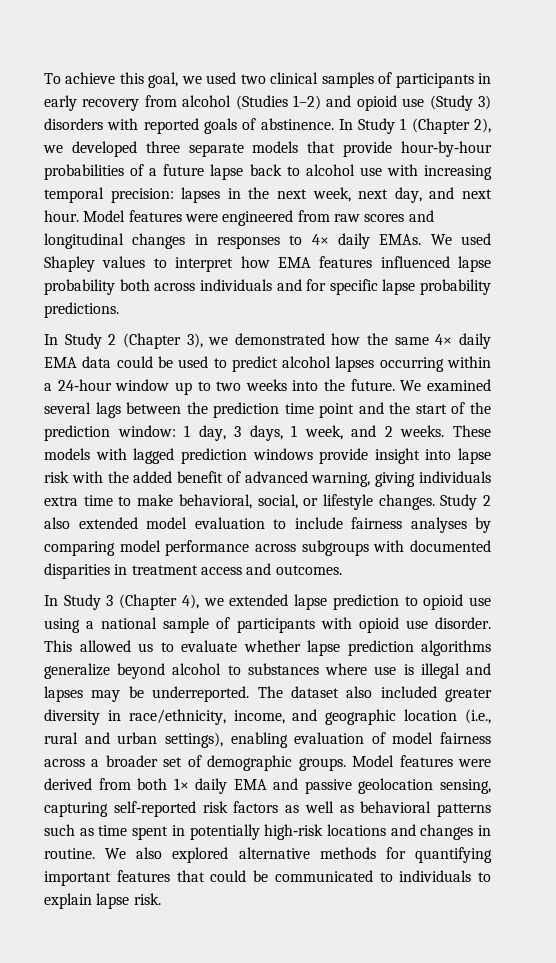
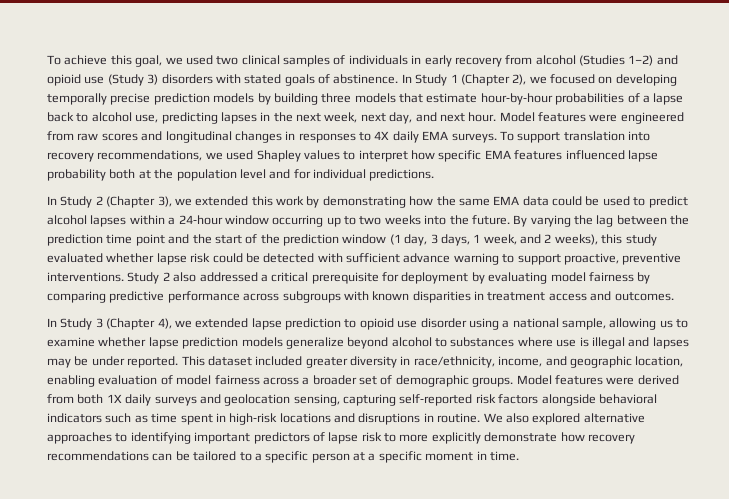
[395,73,474,88] participants -> [348,55,408,65] individuals
[143,118,199,134] reported -> [244,74,282,84] stated
[71,141,244,157] developed three separate -> [550,74,677,86] [47,93,352,105] focused on developing temporally precise prediction models by building three
[343,141,393,157] provide -> [426,93,478,103] estimate
[163,164,205,176] future -> (650, 99) none
[359,164,493,180] [44,187,174,203] use with increasing temporal precision: -> [135,112,218,124] use, predicting
[311,233,452,249] 4× daily EMAs. We -> [374,131,650,143] [47,150,223,162] 4X daily EMA surveys. To support translation into recovery recommendations, we
(270, 262) none -> [438,150,482,162] specific
[154,279,491,295] across individuals and for specific lapse probability -> [138,169,366,181] at the population level and for individual
[234,333,325,345] demonstrated -> [195,196,406,208] extended this work by demonstrating
[435,333,491,349] 4× daily -> (490, 202) none
[379,357,444,372] occurring -> (127, 221) none
(170, 385) none -> [272,215,324,227] occurring
[400,379,491,391] [44,402,121,418] We examined several lags -> [513,215,614,227] By varying the lag
[117,425,191,437] window: 1 -> [342,234,401,245] window (1
[400,425,492,437] [44,448,491,464] [44,471,491,487] [44,494,491,510] [44,517,467,533] weeks. These models with lagged prediction windows provide insight into lapse risk with the added benefit of advanced warning, giving individuals extra time to make behavioral, social, or lifestyle changes. Study 2 also extended model evaluation to include fairness analyses -> [554,234,657,246] [47,253,682,265] [47,272,634,284] weeks), this study evaluated whether lapse risk could be detected with sufficient advance warning to support proactive, preventive interventions. Study 2 also addressed a critical prerequisite for deployment by evaluating model fairness
[119,540,161,552] model -> [109,291,165,303] predictive
[410,540,492,552] documented -> [372,291,410,301] known
(492, 601) none -> [420,318,467,328] disorder
[163,617,491,633] [44,640,131,652] sample of participants with opioid use disorder. This allowed -> [562,318,657,330] sample, allowing
[181,640,237,652] evaluate -> [47,337,95,347] examine
[421,640,491,656] algorithms -> [241,337,283,347] models
[152,686,373,702] underreported. The dataset also -> [91,356,252,368] under reported. This dataset
[404,709,491,724] [44,732,223,748] location (i.e., rural and urban settings), -> [635,356,684,367] location,
[173,778,352,794] 1× daily EMA and passive -> [106,394,221,406] 1X daily surveys and
[285,801,491,817] as well as behavioral patterns -> [541,394,657,406] [47,413,102,423] alongside behavioral indicators
[189,824,260,840] potentially -> (226, 417) none
[420,824,474,840] changes -> [358,413,421,425] disruptions
[319,847,493,863] [44,870,491,886] [44,893,161,909] methods for quantifying important features that could be communicated to individuals to explain lapse risk. -> [47,432,635,444] [47,451,519,463] approaches to identifying important predictors of lapse risk to more explicitly demonstrate how recovery recommendations can be tailored to a specific person at a specific moment in time.

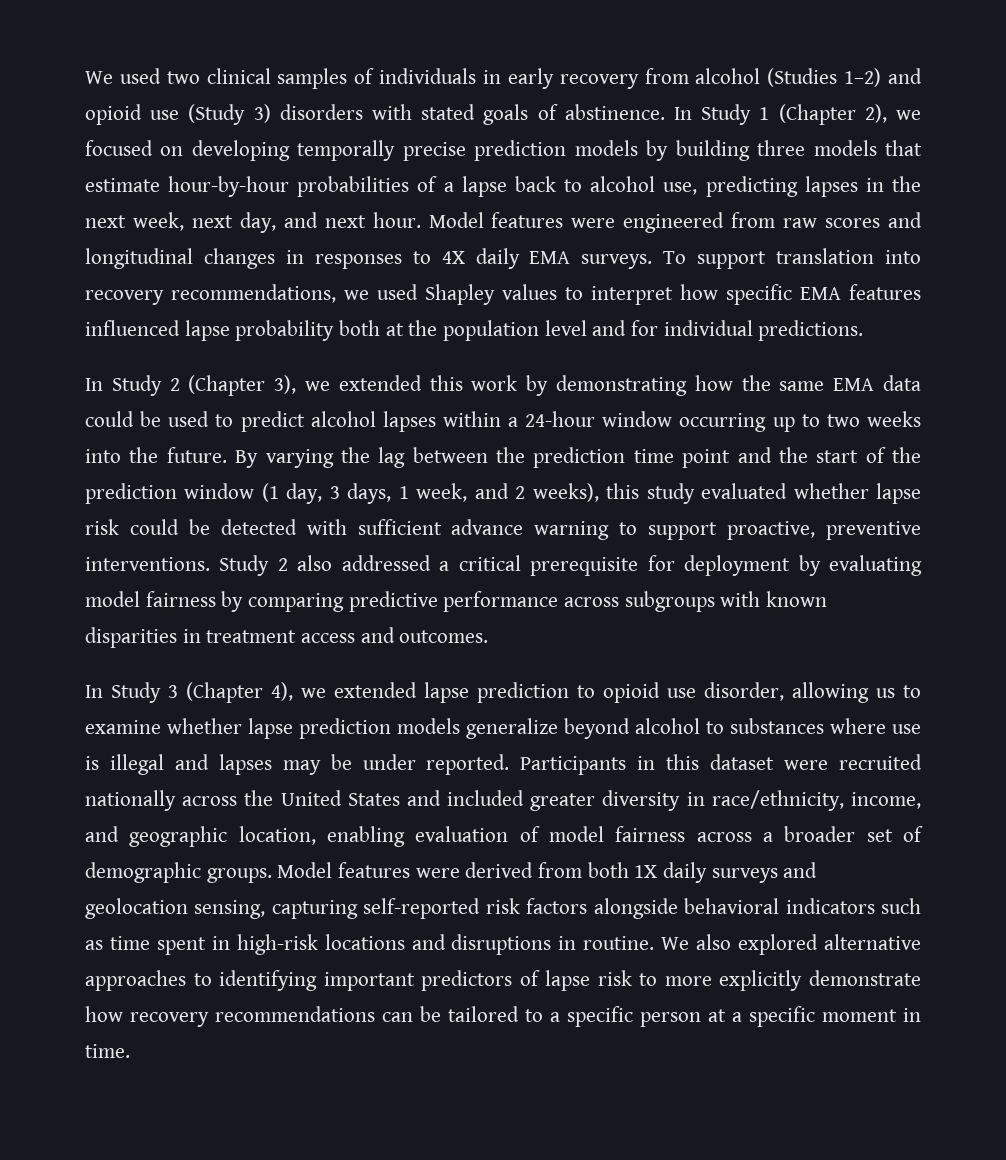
[47,55,183,67] To achieve this goal, we -> [85,71,113,84] We
[420,318,606,330] disorder using a national sample, -> [704,682,784,701] disorder,
[181,356,252,366] This dataset -> [520,754,922,775] [85,790,441,811] Participants in this dataset were recruited nationally across the United States and

